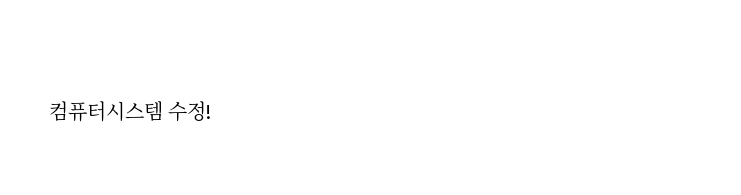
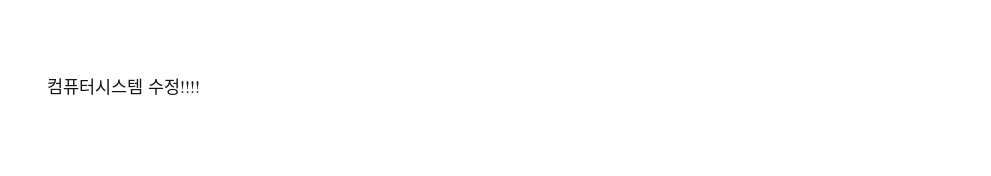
[168,101,212,122] 수정! -> [147,78,200,95] 수정!!!!

